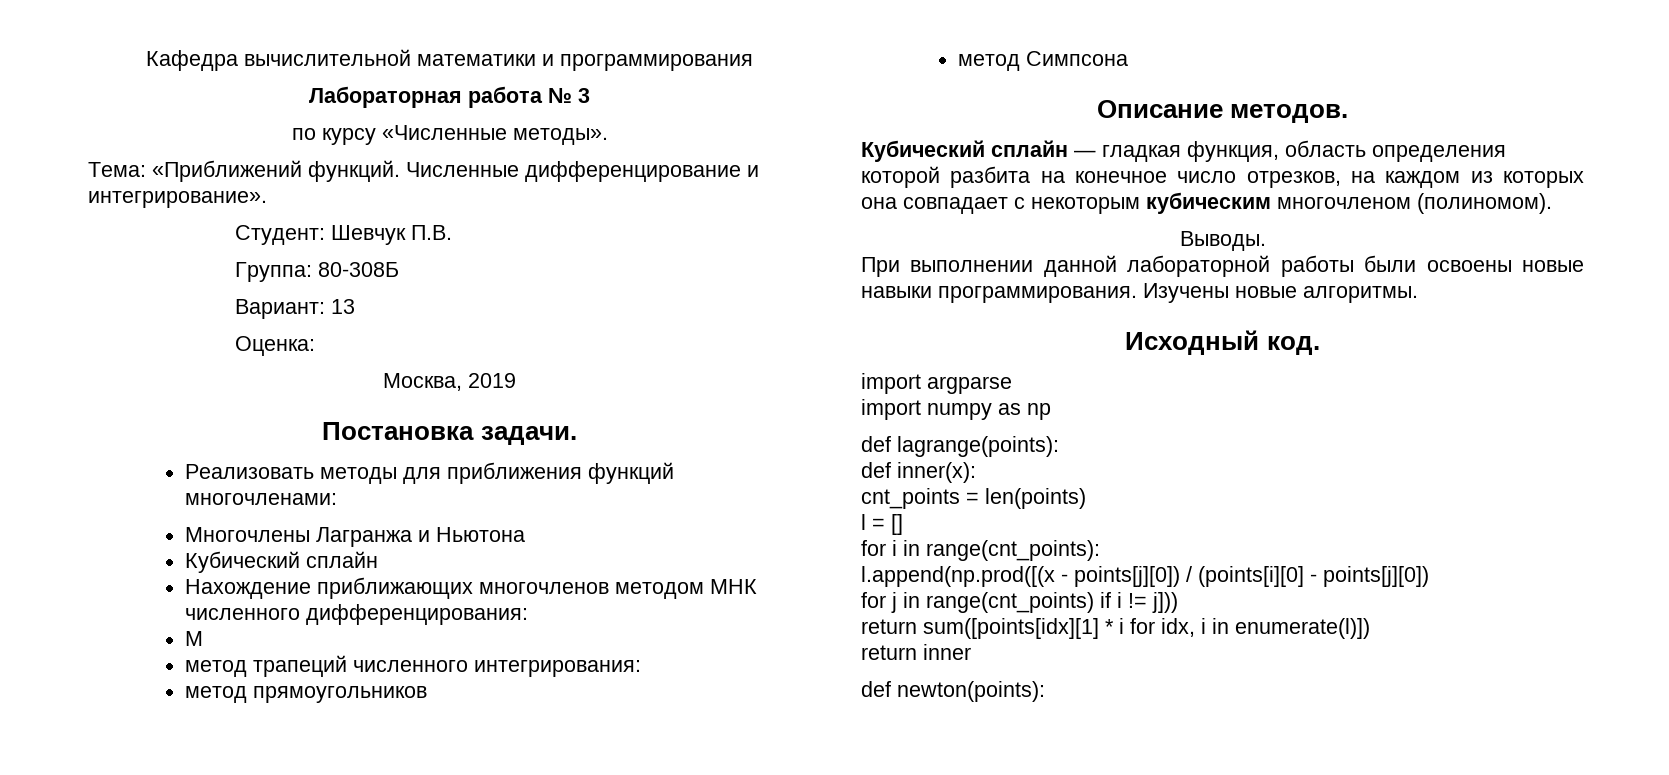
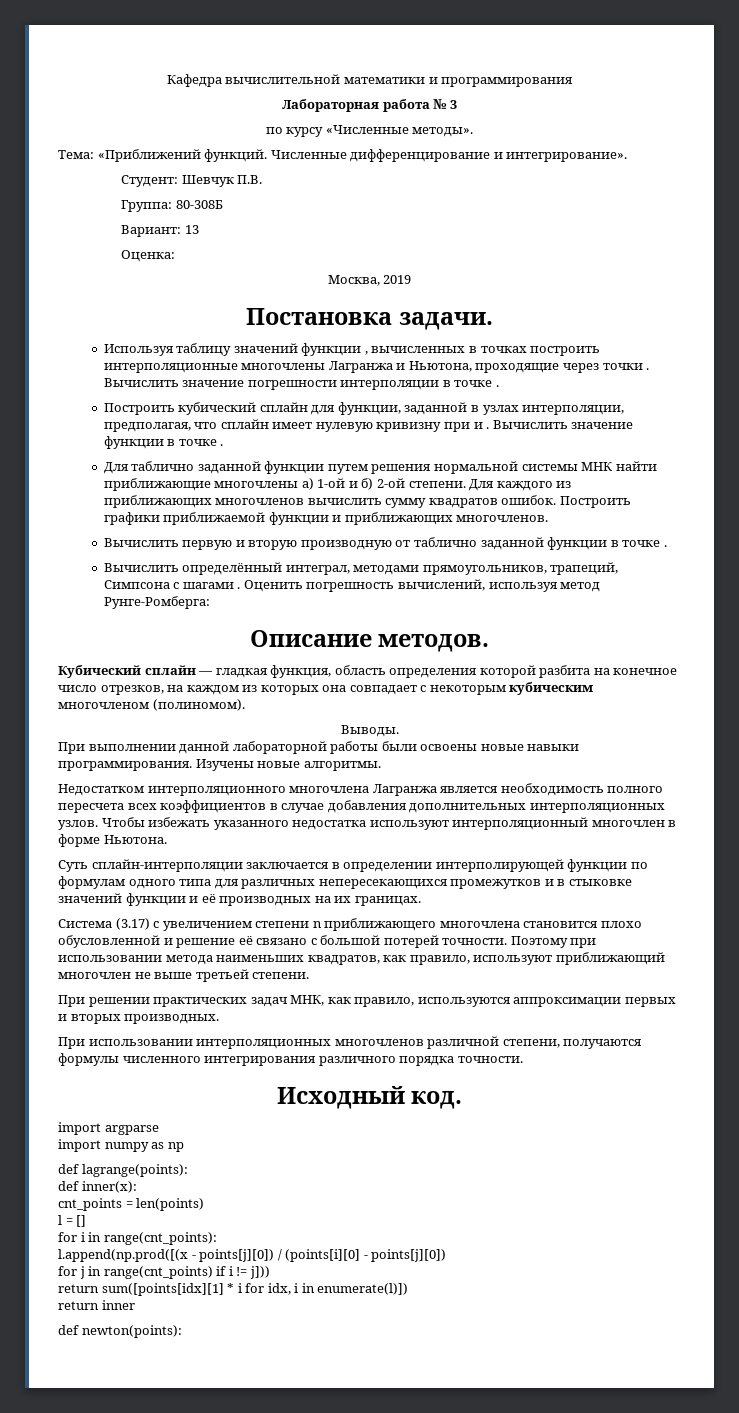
[185,462,675,484] [185,493,338,505] [185,527,526,547] [185,551,379,573] [185,577,758,599] [185,604,529,625] [185,631,204,646] [185,655,642,677] [185,686,428,703] [958,51,1129,71] Реализовать методы для приближения функций многочленами: // Многочлены Лагранжа и Ньютона // Кубический сплайн // Нахождение приближающих многочленов методом МНК численного дифференцирования: // М // метод трапеций численного интегрирования: // метод прямоугольников // метод Симпсона -> [103,343,601,356] [103,361,650,373] [103,378,499,390] [103,402,625,415] [103,419,634,432] [103,436,224,449] [103,461,657,474] [103,478,572,491] [103,495,631,508] [103,512,549,525] [103,537,667,550] [103,562,619,575] [103,579,601,592] [103,596,210,609] Используя таблицу значений функции , вычисленных в точках построить интерполяционные многочлены Лагранжа и Ньютона, проходящие через точки . Вычислить значение погрешности интерполяции в точке . // Построить кубический сплайн для функции, заданной в узлах интерполяции, предполагая, что сплайн имеет нулевую кривизну при и . Вычислить значение функции в точке . // Для таблично заданной функции путем решения нормальной системы МНК найти приближающие многочлены a) 1-ой и б) 2-ой степени. Для каждого из приближающих многочленов вычислить сумму квадратов ошибок. Построить графики приближаемой функции и приближающих многочленов. // Вычислить первую и вторую производную от таблично заданной функции в точке . // Вычислить определённый интеграл, методами прямоугольников, трапеций, Симпсона с шагами . Оценить погрешность вычислений, используя метод Рунге-Ромберга:
(1418, 294) none -> [58,783,664,796] [58,800,665,813] [58,817,677,830] [58,834,167,847] [58,859,648,872] [58,876,632,889] [58,893,421,906] [58,918,642,931] [58,935,597,948] [58,952,665,965] [58,969,310,982] [58,995,676,1007] [58,1014,220,1024] [58,1036,643,1049] [58,1053,523,1066] // Недостатком интерполяционного многочлена Лагранжа является необходимость полного пересчета всех коэффициентов в случае добавления дополнительных интерполяционных узлов. Чтобы избежать указанного недостатка используют интерполяционный многочлен в форме Ньютона. // Суть сплайн-интерполяции заключается в определении интерполирующей функции по формулам одного типа для различных непересекающихся промежутков и в стыковке значений функции и её производных на их границах. // Система (3.17) с увеличением степени n приближающего многочлена становится плохо обусловленной и решение её связано с большой потерей точности. Поэтому при использовании метода наименьших квадратов, как правило, используют приближающий многочлен не выше третьей степени. // При решении практических задач МНК, как правило, используются аппроксимации первых и вторых производных. // При использовании интерполяционных многочленов различной степени, получаются формулы численного интегрирования различного порядка точности.

